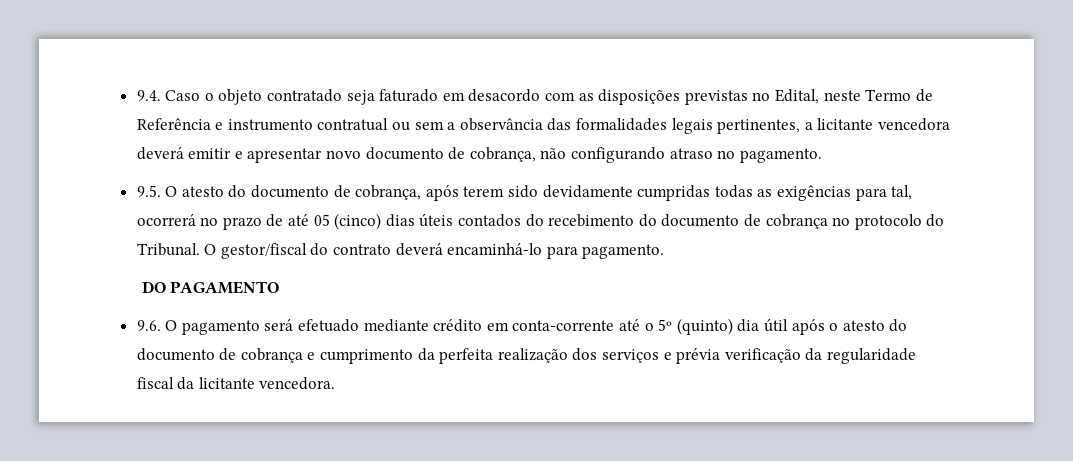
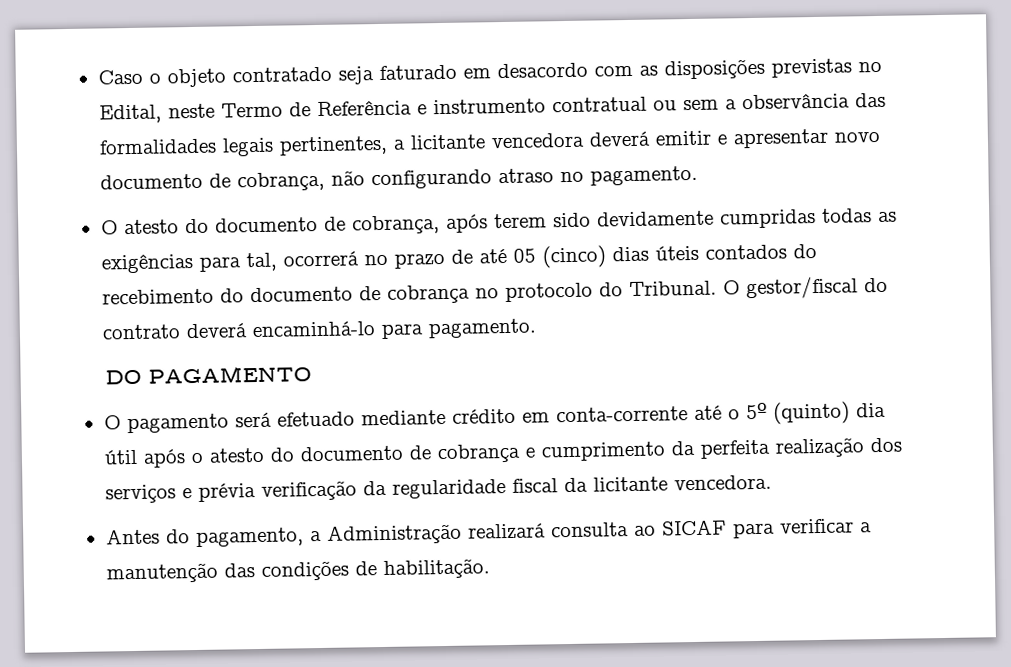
[136,90,161,101] 9.4. -> (97, 77) none
[136,185,161,197] 9.5. -> (698, 175) none
[136,320,161,331] 9.6. -> (312, 374) none
(336, 383) none -> [105,518,872,548] [105,558,490,584] // Antes do pagamento, a Administração realizará consulta ao SICAF para verificar a manutenção das condições de habilitação.

